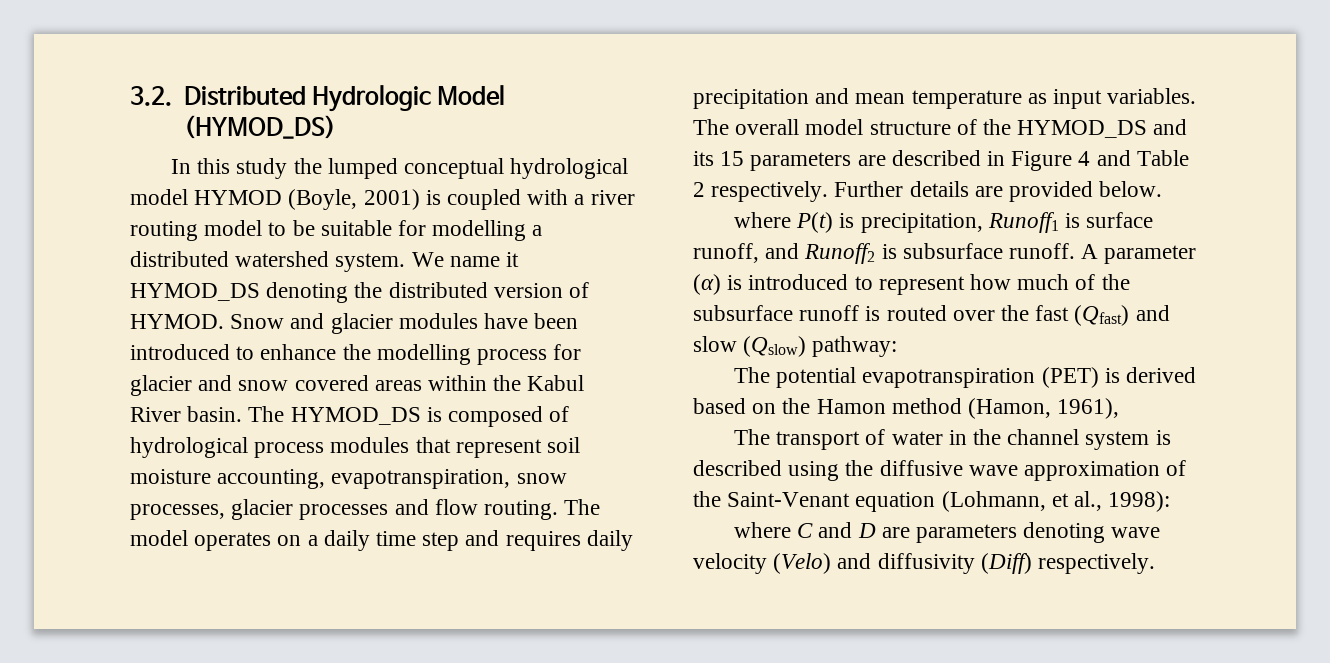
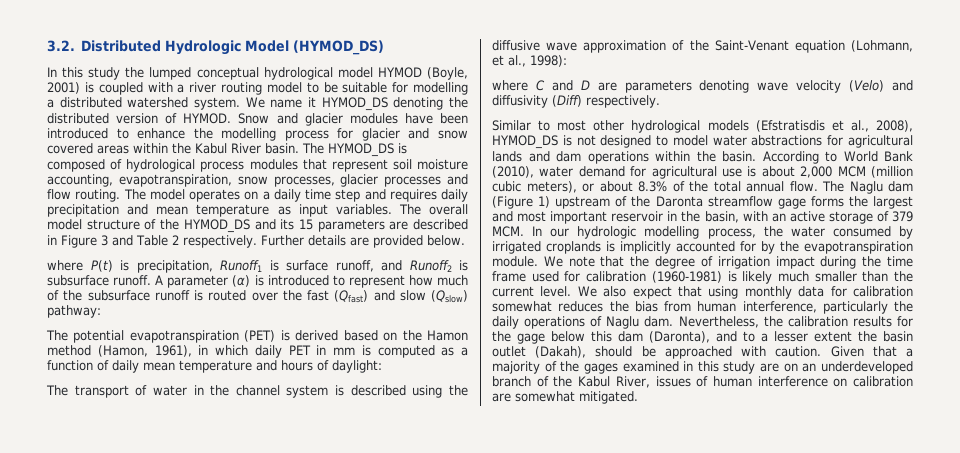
[1078,151,1091,166] 4 -> [101,235,108,246] 3
(1120, 408) none -> [198,345,468,358] [47,360,382,373] in which daily PET in mm is computed as a function of daily mean temperature and hours of daylight:
(1156, 563) none -> [492,120,913,133] [492,135,913,149] [492,151,913,164] [492,166,913,179] [492,181,913,194] [492,196,914,209] [492,211,913,224] [492,226,913,239] [492,241,913,254] [492,256,913,269] [492,271,913,284] [492,286,913,299] [492,301,913,314] [492,316,913,329] [492,331,913,344] [492,346,913,359] [492,361,913,374] [492,376,913,388] [492,391,638,404] // Similar to most other hydrological models (Efstratisdis et al., 2008), HYMOD_DS is not designed to model water abstractions for agricultural lands and dam operations within the basin. According to World Bank (2010), water demand for agricultural use is about 2,000 MCM (million cubic meters), or about 8.3% of the total annual flow. The Naglu dam (Figure 1) upstream of the Daronta streamflow gage forms the largest and most important reservoir in the basin, with an active storage of 379 MCM. In our hydrologic modelling process, the water consumed by irrigated croplands is implicitly accounted for by the evapotranspiration module. We note that the degree of irrigation impact during the time frame used for calibration (1960-1981) is likely much smaller than the current level. We also expect that using monthly data for calibration somewhat reduces the bias from human interference, particularly the daily operations of Naglu dam. Nevertheless, the calibration results for the gage below this dam (Daronta), and to a lesser extent the basin outlet (Dakah), should be approached with caution. Given that a majority of the gages examined in this study are on an underdeveloped branch of the Kabul River, issues of human interference on calibration are somewhat mitigated.

